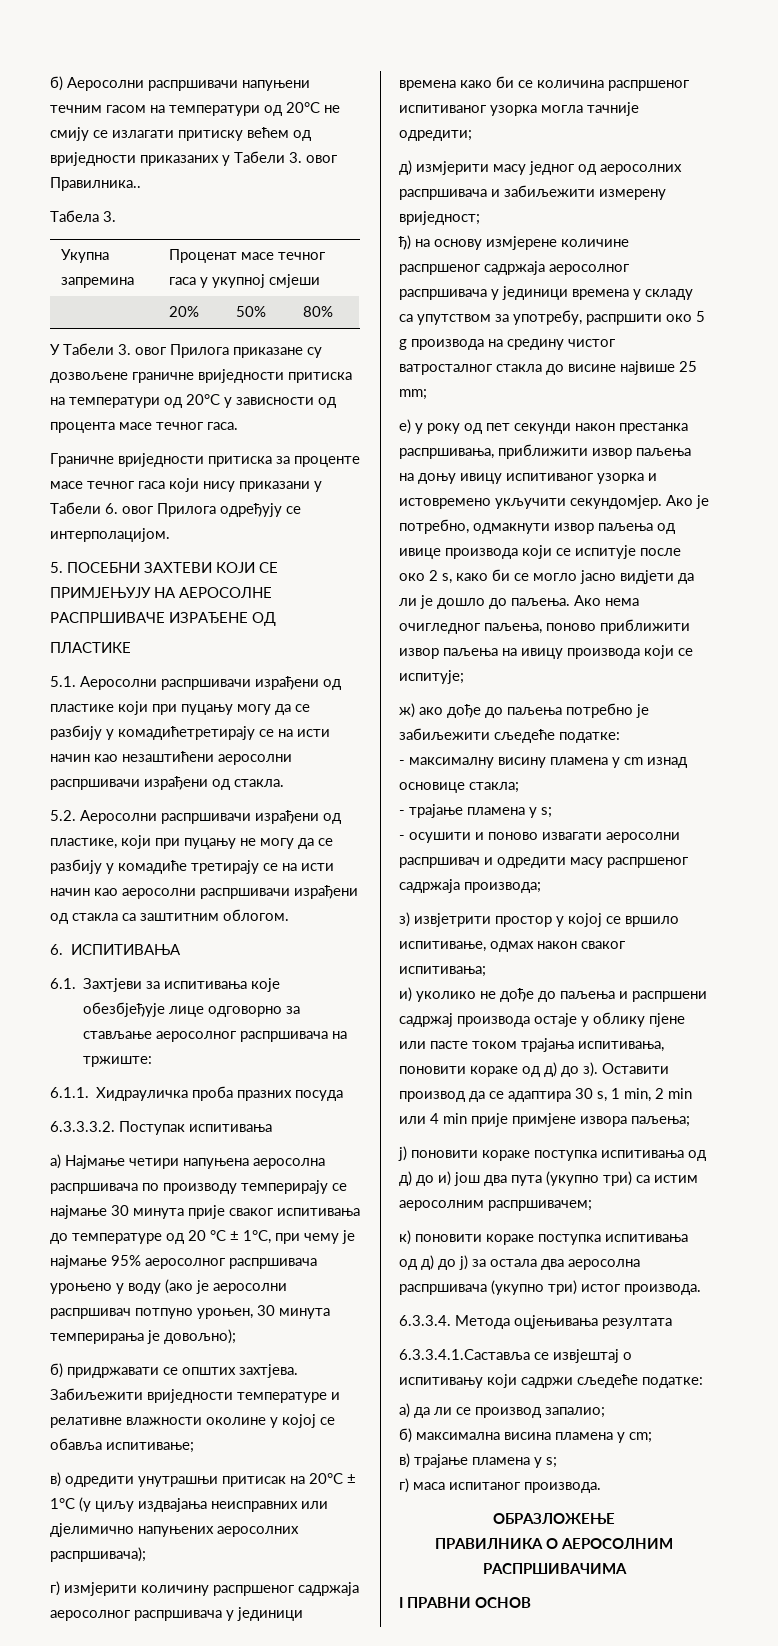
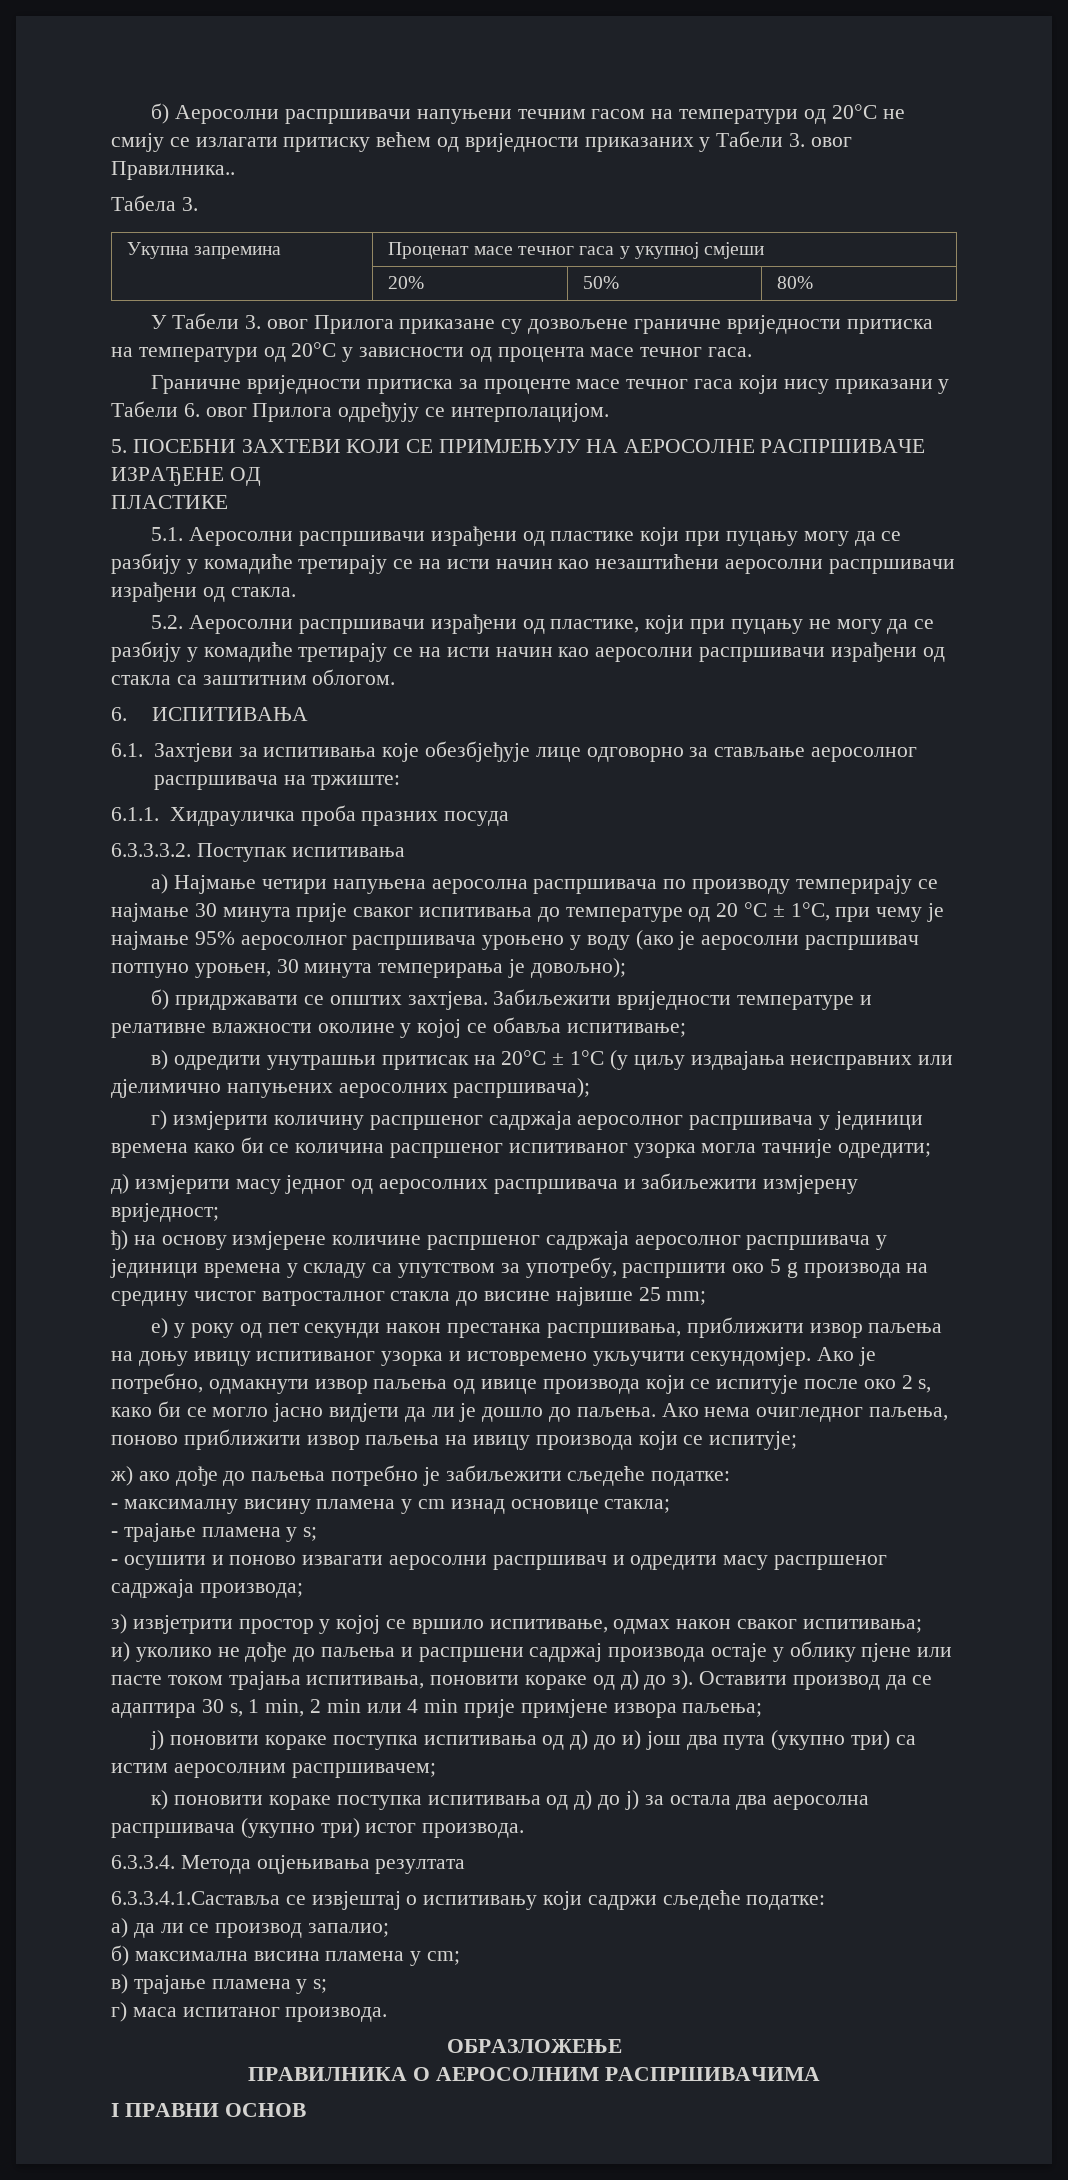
[118,726,255,740] комадићетретирају -> [203,554,388,574] комадиће третирају
[599,189,666,200] измерену -> [763,1175,859,1194] измјерену

